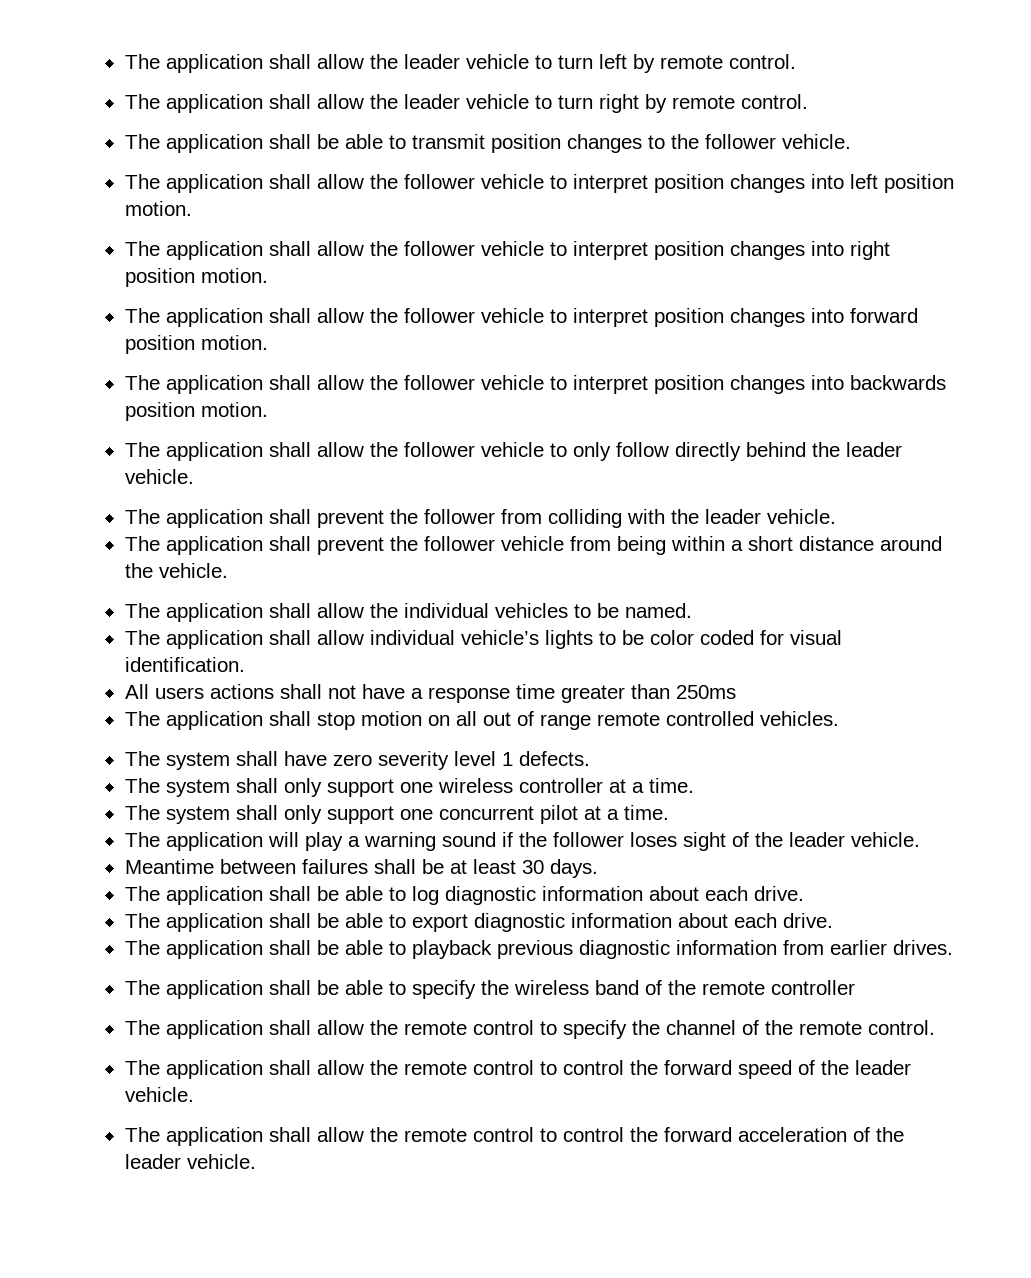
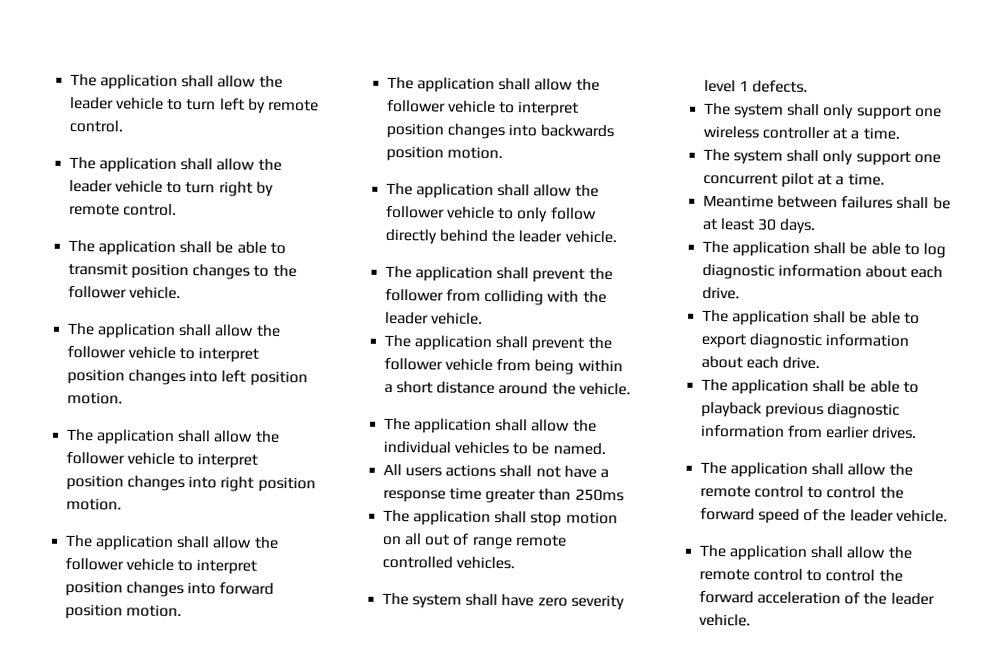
[124,630,842,649] [124,657,245,672] // The application shall allow individual vehicle’s lights to be color coded for visual identification. -> (606, 448) none
[124,832,920,851] // The application will play a warning sound if the follower loses sight of the leader vehicle. -> (885, 179) none
[124,980,855,999] [124,1020,935,1039] // The application shall be able to specify the wireless band of the remote controller // The application shall allow the remote control to specify the channel of the remote control. -> (918, 432) none

